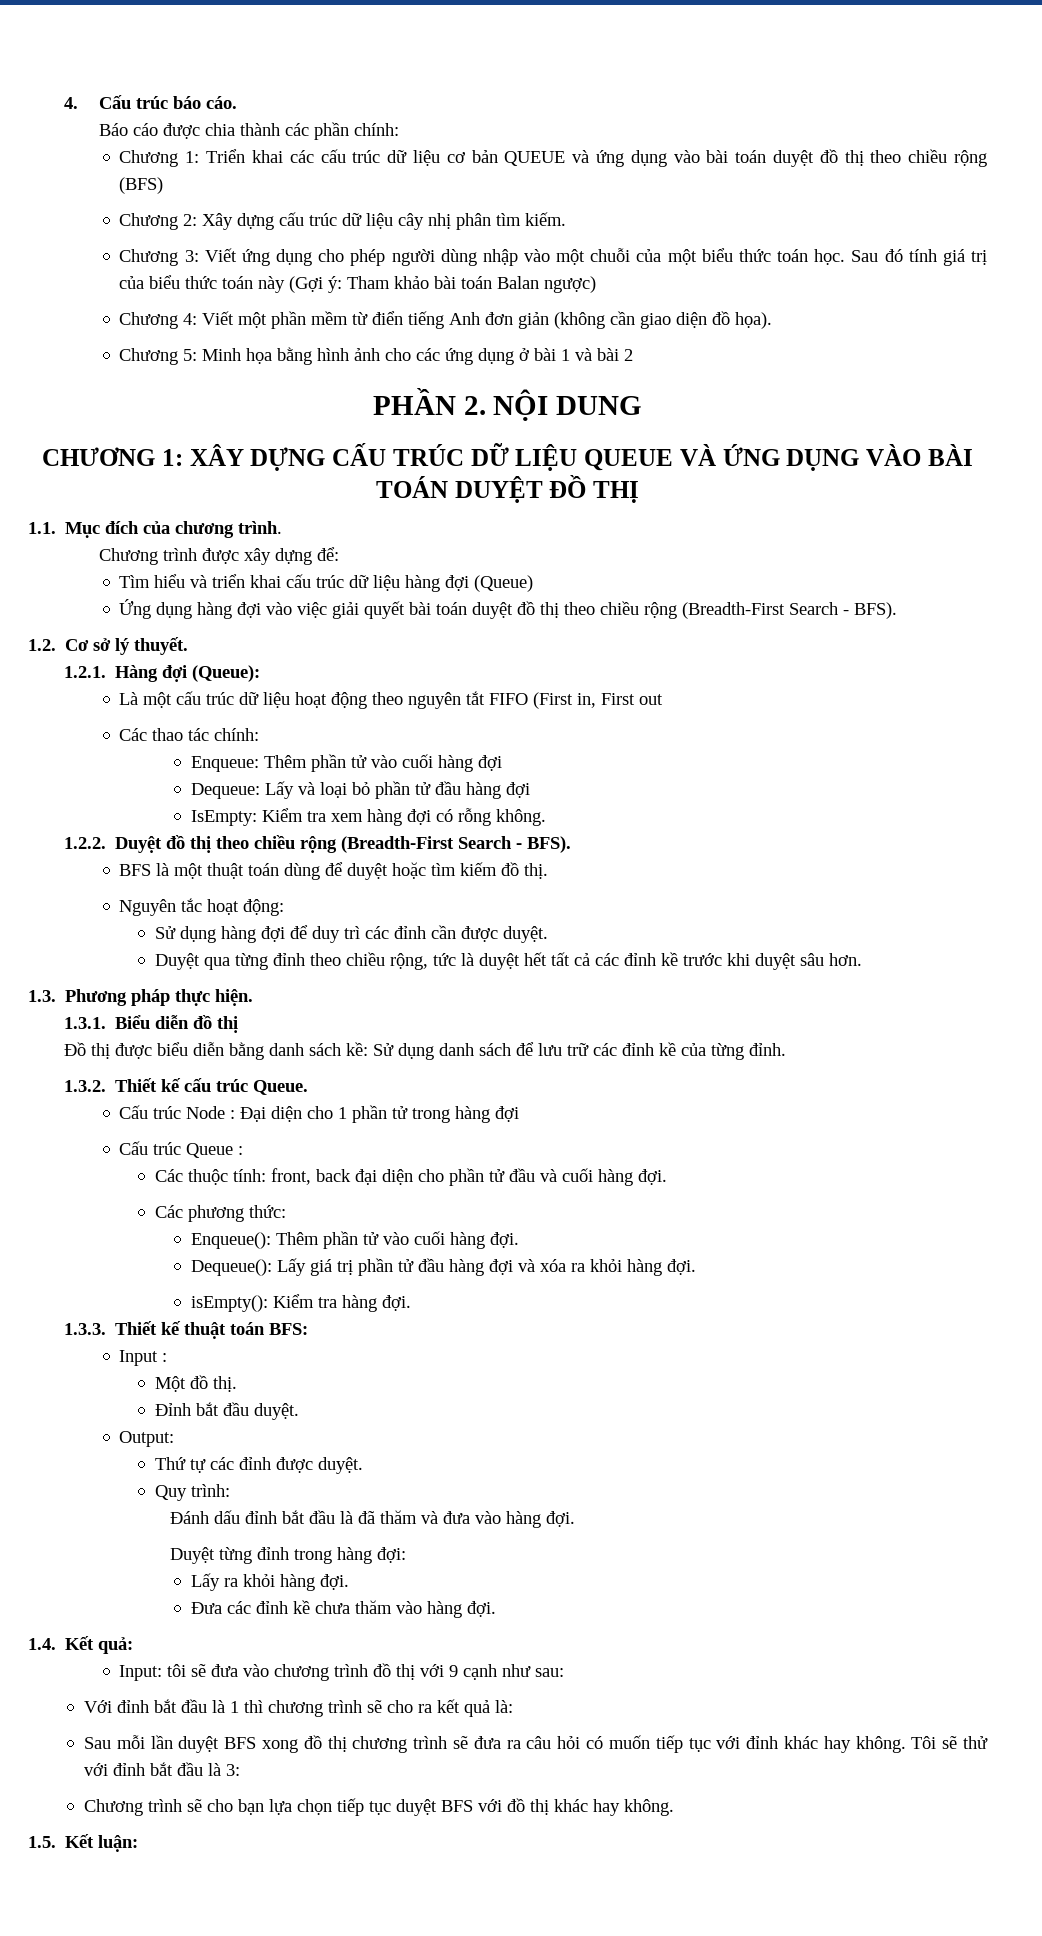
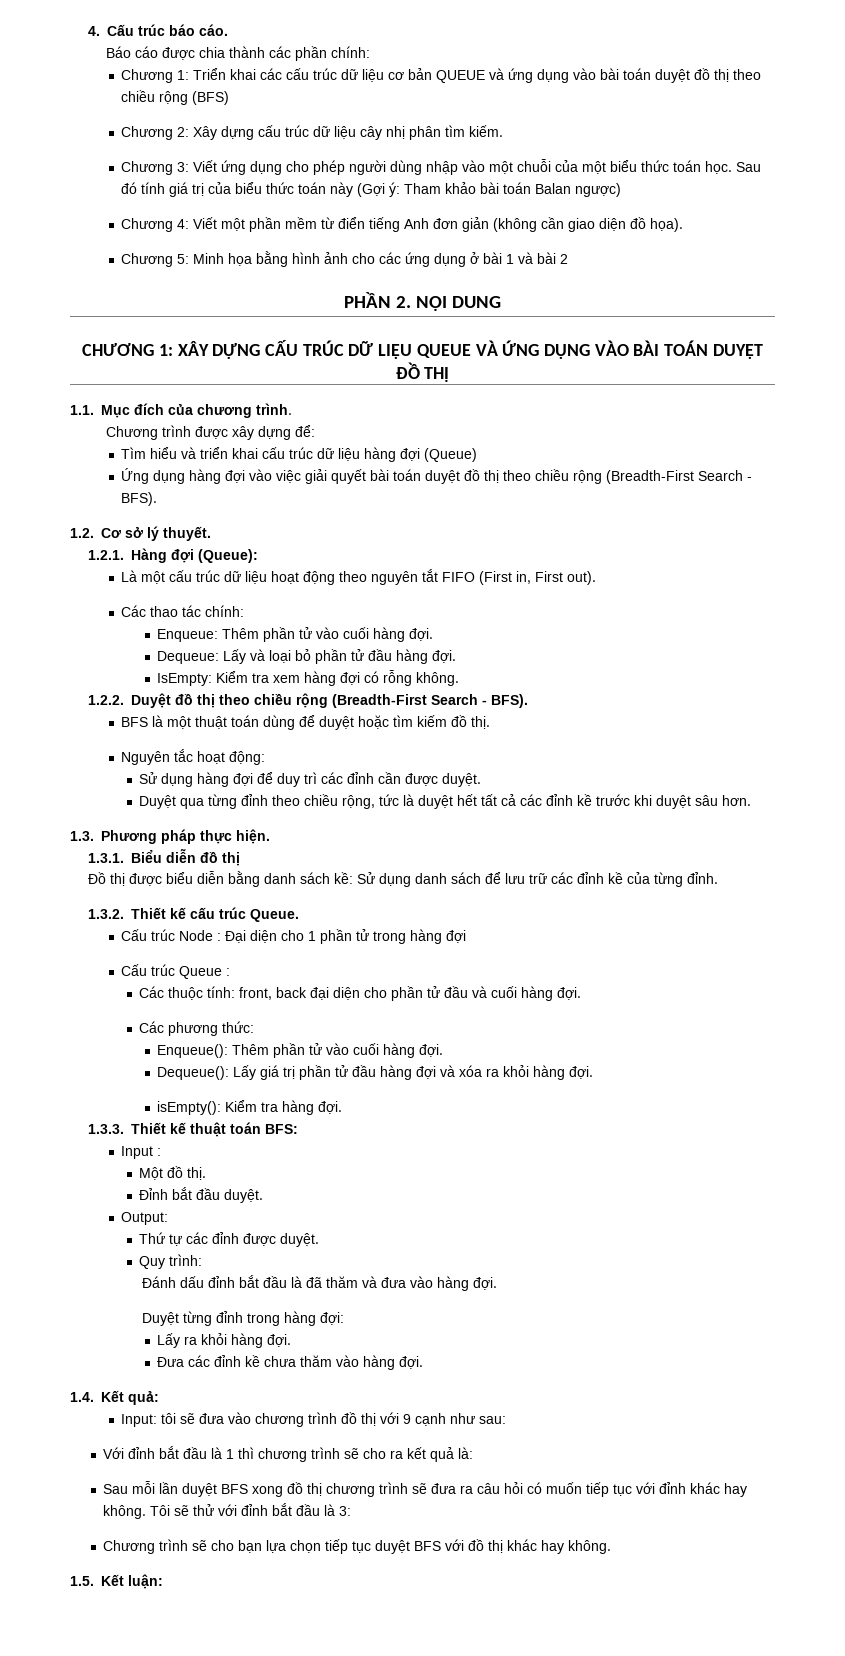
[639,694,664,705] out -> [567,571,597,585] out).
[477,755,502,771] đợi -> [409,628,434,641] đợi.
[505,782,530,798] đợi -> [432,650,457,663] đợi.

